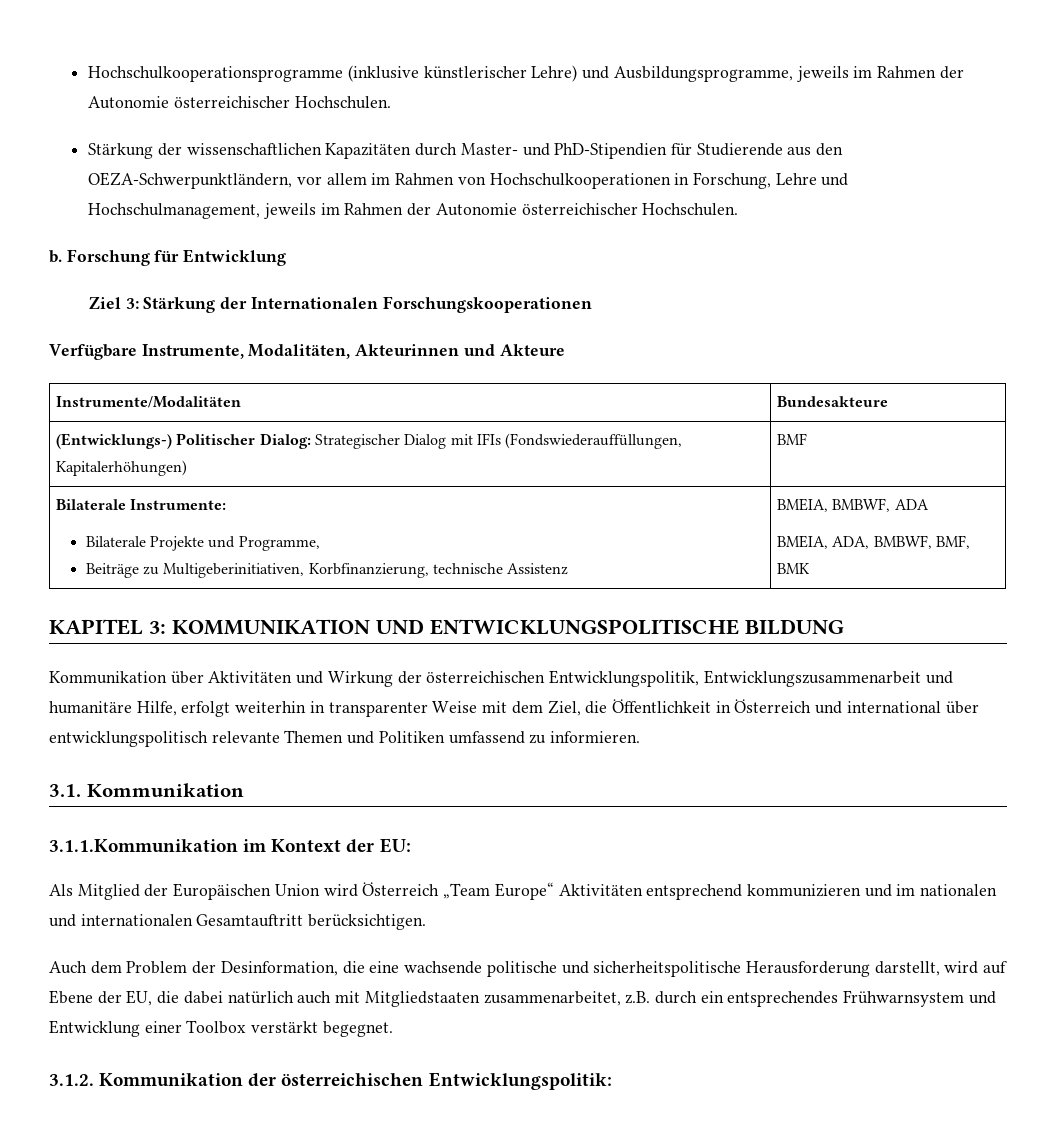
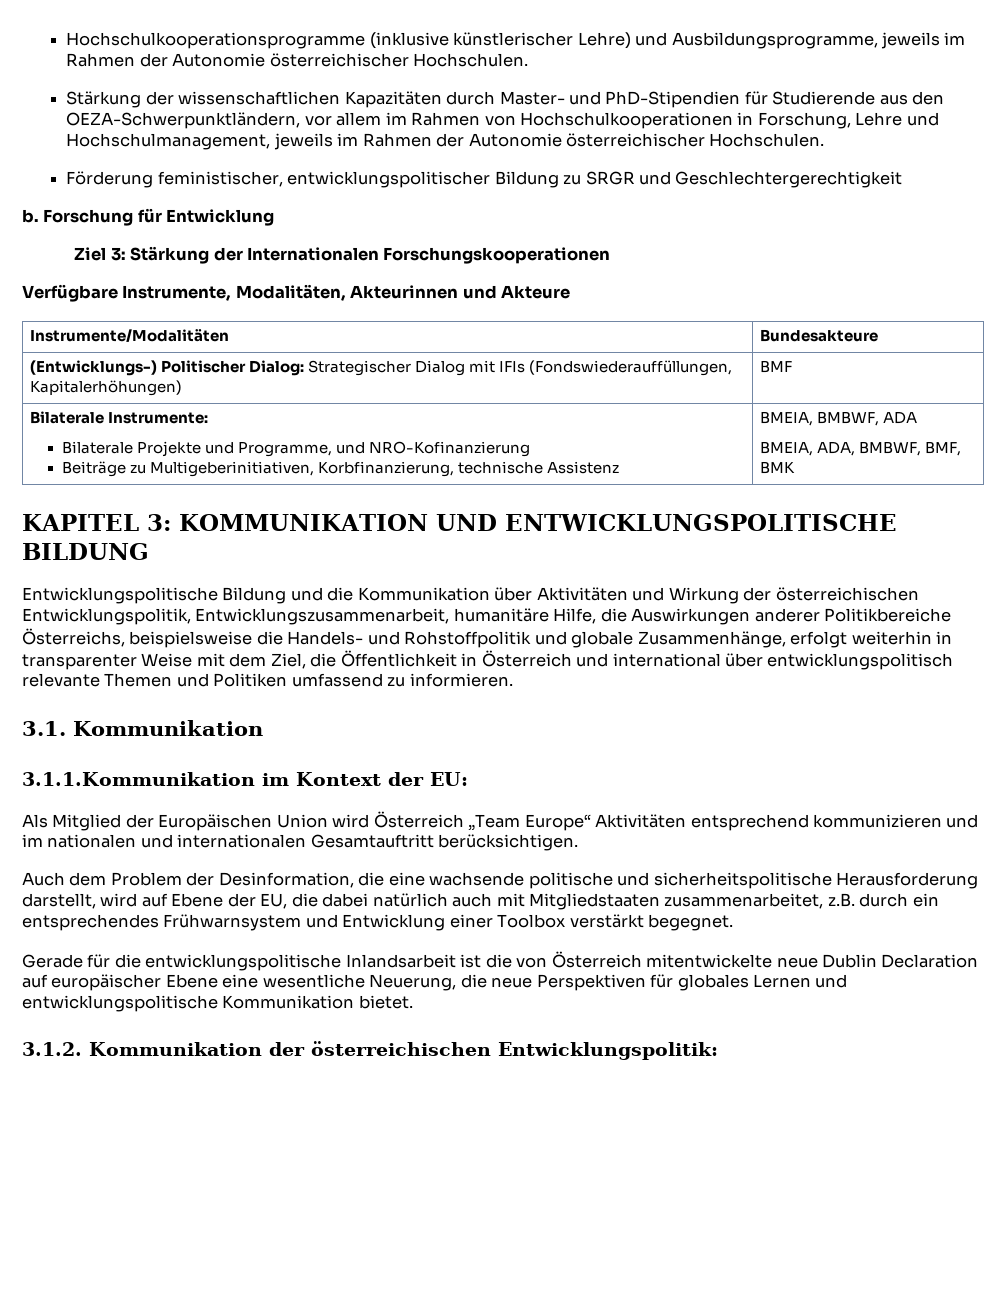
(739, 209) none -> [66,171,903,188] // Förderung feministischer, entwicklungspolitischer Bildung zu SRGR und Geschlechtergerechtigkeit
(320, 543) none -> [336,441,531,457] und NRO-Kofinanzierung
(844, 627) none -> [22,587,354,604] Entwicklungspolitische Bildung und die
[703,670,953,687] [49,701,177,716] Entwicklungszusammenarbeit und humanitäre Hilfe, -> [195,608,952,625] [22,628,786,648] Entwicklungszusammenarbeit, humanitäre Hilfe, die Auswirkungen anderer Politikbereiche Österreichs, beispielsweise die Handels- und Rohstoffpolitik und globale Zusammenhänge,
(393, 1029) none -> [22,951,979,971] [22,974,848,991] [22,995,413,1012] // Gerade für die entwicklungspolitische Inlandsarbeit ist die von Österreich mitentwickelte neue Dublin Declaration auf europäischer Ebene eine wesentliche Neuerung, die neue Perspektiven für globales Lernen und entwicklungspolitische Kommunikation bietet.

